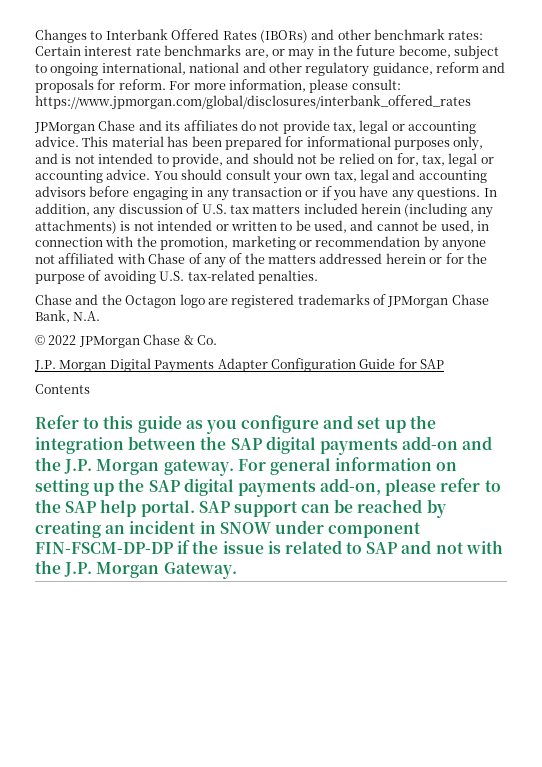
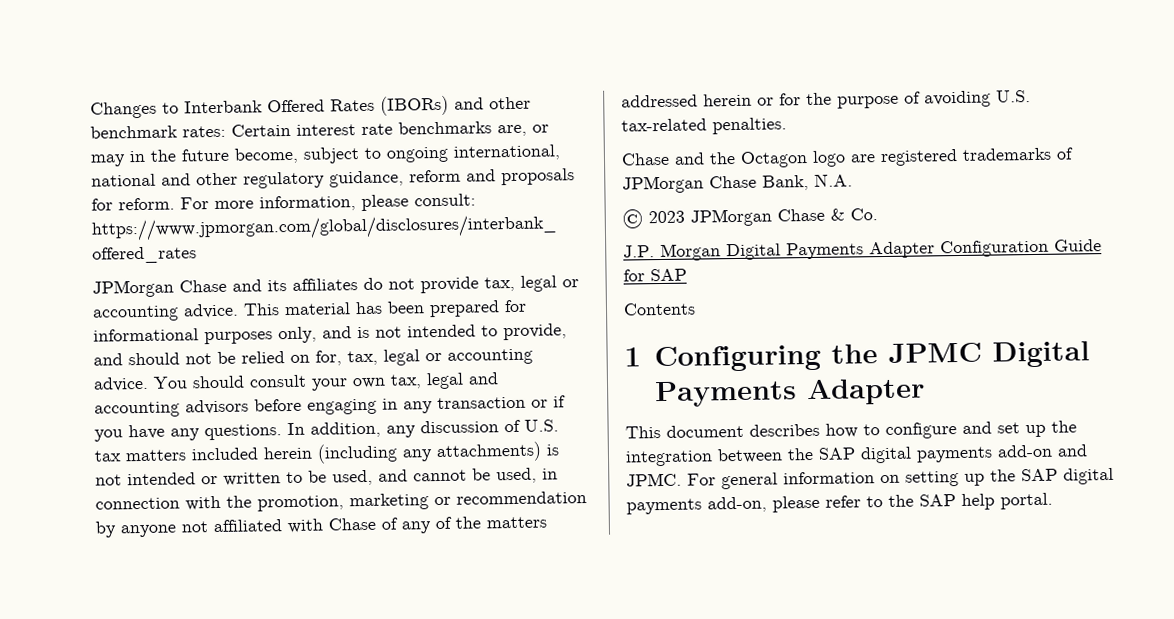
[48,335,77,345] 2022 -> [648,210,685,224] 2023
[35,415,237,434] Refer to this guide as you -> [624,341,1091,373] [654,378,926,408] [625,423,880,439] 1 Configuring the JPMC Digital Payments Adapter // This document describes how to
[35,457,234,476] the J.P. Morgan gateway. -> [626,472,682,487] JPMC.
[198,499,446,518] [35,520,422,538] [35,540,503,554] [35,560,237,579] SAP support can be reached by creating an incident in SNOW under component FIN-FSCM-DP-DP if the issue is related to SAP and not with the J.P. Morgan Gateway. -> (1053, 501) none

